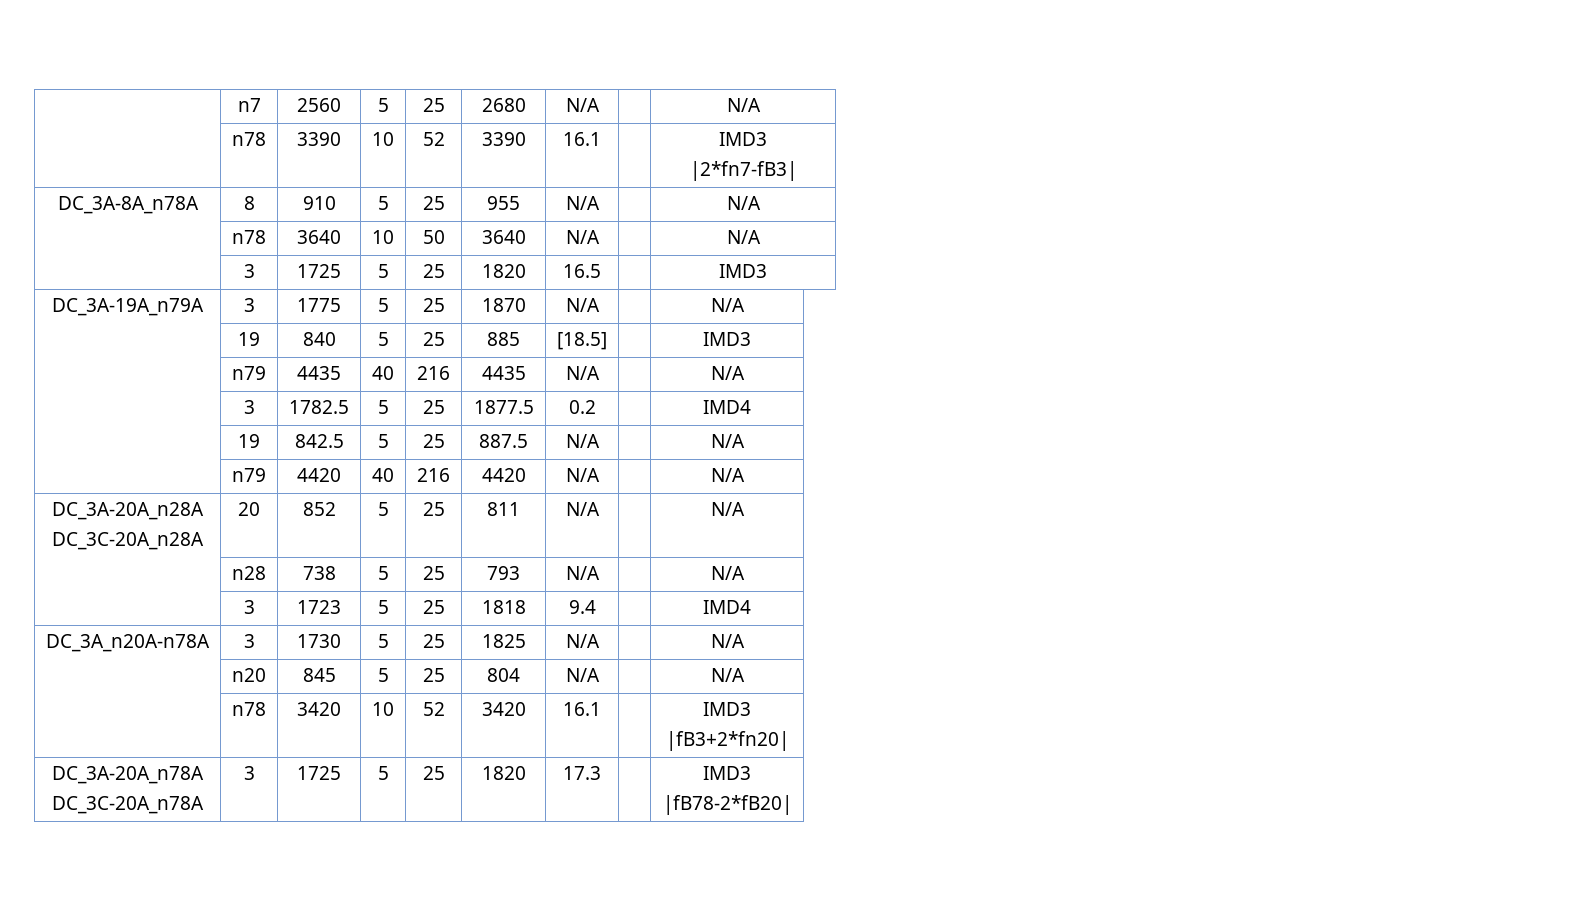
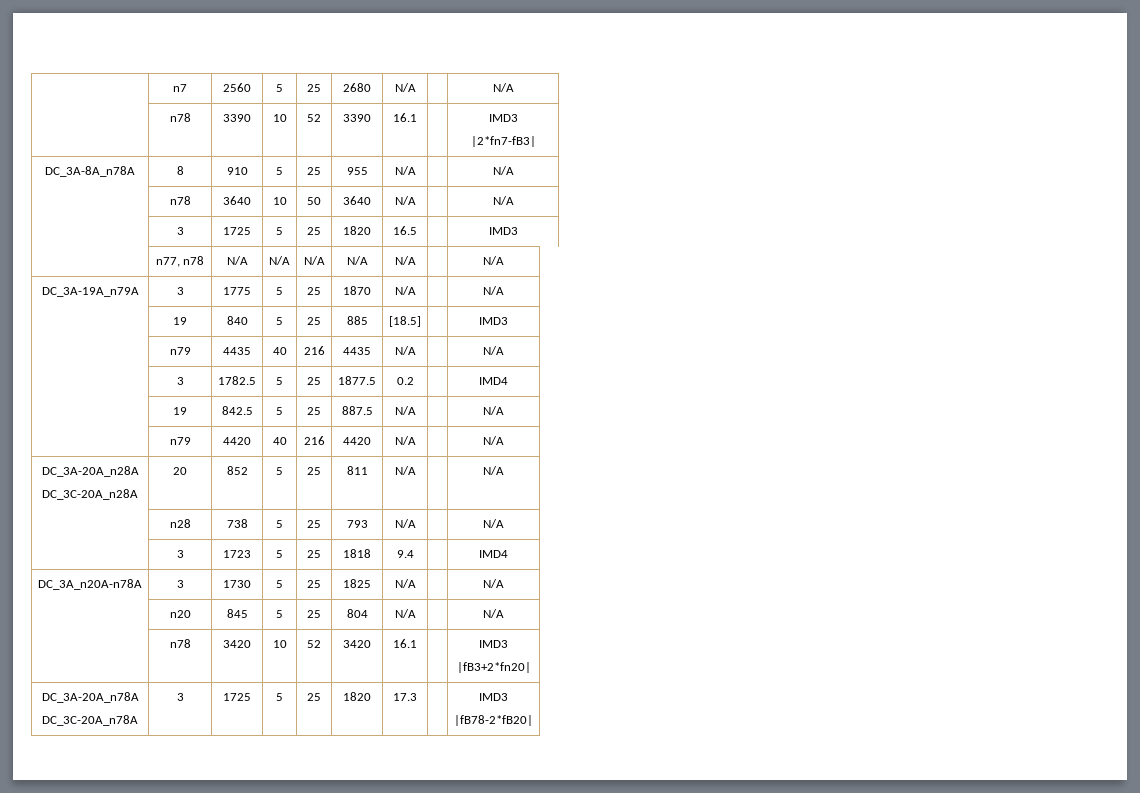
(767, 271) none -> [155,256,205,267] [226,256,248,265] [269,256,290,265] [303,256,325,265] [346,256,368,265] [394,256,416,265] [483,256,504,265] // | n77, n78 | N/A | N/A | N/A | N/A | N/A | | N/A

